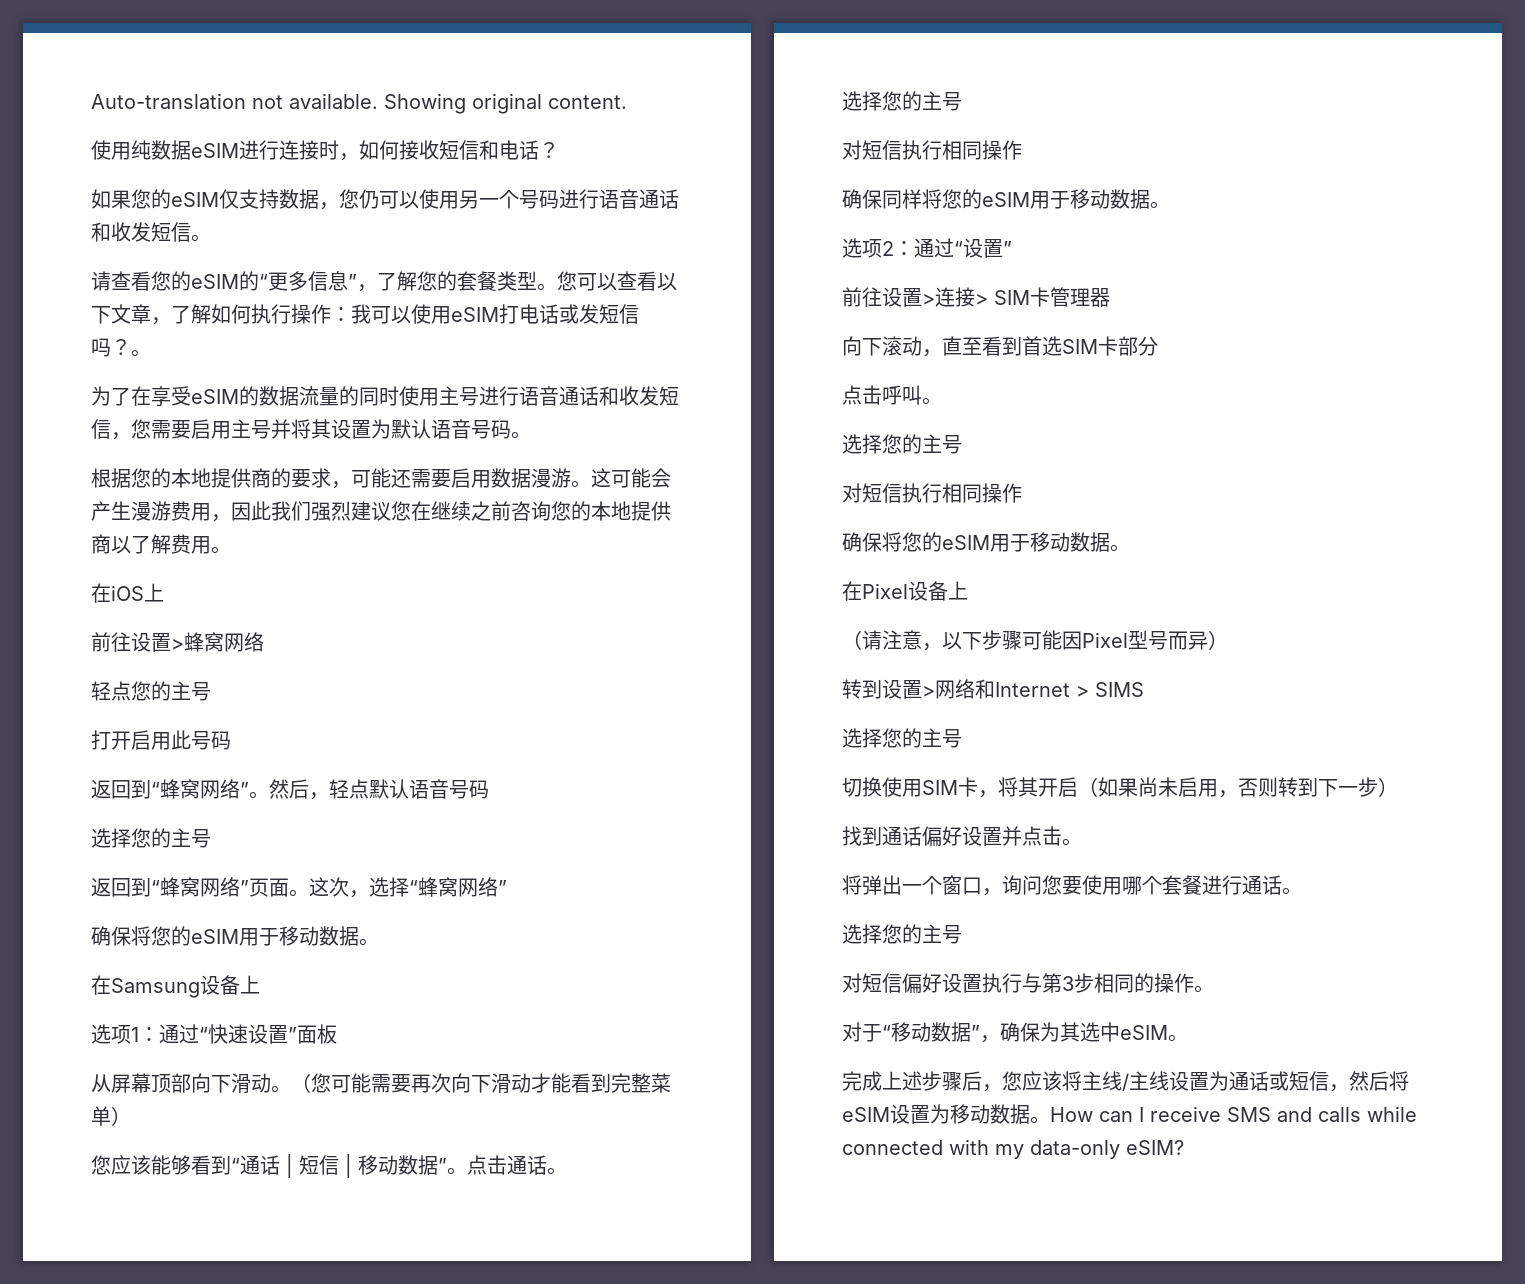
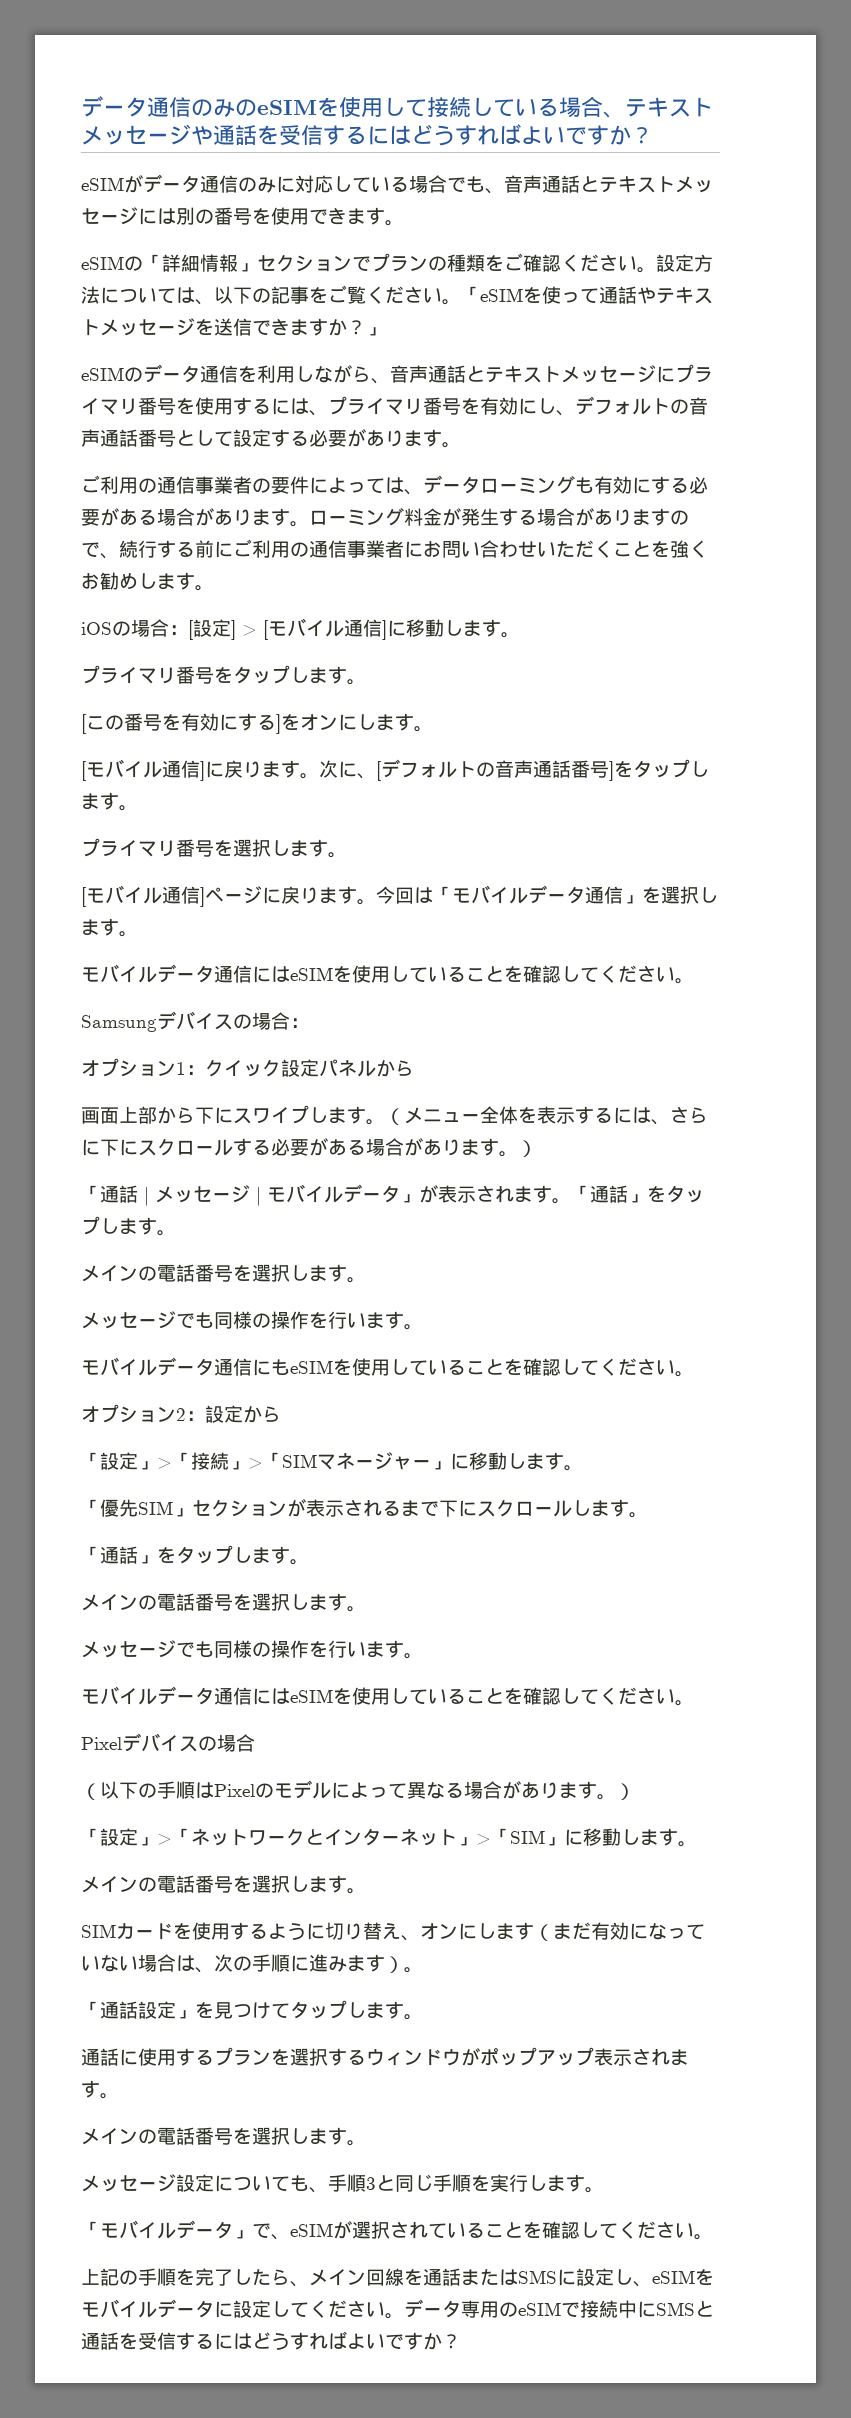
[91,93,627,114] [91,140,559,161] [91,189,679,210] [91,222,211,242] [91,271,677,292] [91,304,639,325] [91,338,151,357] [91,386,679,407] [91,419,531,440] [91,468,671,489] [91,501,671,522] [91,534,231,554] [91,583,164,603] [91,632,264,652] [91,681,211,701] [91,730,231,750] [91,779,489,800] [91,828,211,848] [91,877,507,898] [91,926,379,946] [91,975,260,998] [91,1024,337,1044] [91,1073,671,1093] [91,1106,131,1126] [91,1154,567,1178] [842,91,962,111] [842,140,1022,160] [842,189,1170,209] [842,238,1012,258] [842,287,1110,307] [842,336,1158,357] [842,385,942,405] [842,434,962,454] [842,483,1022,503] [842,532,1130,552] [842,581,968,601] [842,630,1228,651] [842,679,1144,699] [842,728,962,748] [842,777,1398,798] [842,826,1082,847] [842,875,1302,896] [842,924,962,944] [842,973,1214,994] [842,1022,1188,1043] [842,1071,1409,1092] [842,1104,1417,1124] [842,1139,1184,1159] Auto-translation not available. Showing original content. // 使用纯数据eSIM进行连接时，如何接收短信和电话？ // 如果您的eSIM仅支持数据，您仍可以使用另一个号码进行语音通话和收发短信。 // 请查看您的eSIM的“更多信息”，了解您的套餐类型。您可以查看以下文章，了解如何执行操作：我可以使用eSIM打电话或发短信吗？。 // 为了在享受eSIM的数据流量的同时使用主号进行语音通话和收发短信，您需要启用主号并将其设置为默认语音号码。 // 根据您的本地提供商的要求，可能还需要启用数据漫游。这可能会产生漫游费用，因此我们强烈建议您在继续之前咨询您的本地提供商以了解费用。 // 在iOS上 // 前往设置>蜂窝网络 // 轻点您的主号 // 打开启用此号码 // 返回到“蜂窝网络”。然后，轻点默认语音号码 // 选择您的主号 // 返回到“蜂窝网络”页面。这次，选择“蜂窝网络” // 确保将您的eSIM用于移动数据。 // 在Samsung设备上 // 选项1：通过“快速设置”面板 // 从屏幕顶部向下滑动。（您可能需要再次向下滑动才能看到完整菜单） // 您应该能够看到“通话 | 短信 | 移动数据”。点击通话。 // 选择您的主号 // 对短信执行相同操作 // 确保同样将您的eSIM用于移动数据。 // 选项2：通过“设置” // 前往设置>连接> SIM卡管理器 // 向下滚动，直至看到首选SIM卡部分 // 点击呼叫。 // 选择您的主号 // 对短信执行相同操作 // 确保将您的eSIM用于移动数据。 // 在Pixel设备上 // （请注意，以下步骤可能因Pixel型号而异） // 转到设置>网络和Internet > SIMS // 选择您的主号 // 切换使用SIM卡，将其开启（如果尚未启用，否则转到下一步） // 找到通话偏好设置并点击。 // 将弹出一个窗口，询问您要使用哪个套餐进行通话。 // 选择您的主号 // 对短信偏好设置执行与第3步相同的操作。 // 对于“移动数据”，确保为其选中eSIM。 // 完成上述步骤后，您应该将主线/主线设置为通话或短信，然后将eSIM设置为移动数据。How can I receive SMS and calls while connected with my data-only eSIM? -> [81,96,713,118] [81,124,653,146] [81,174,713,194] [81,207,404,226] [81,253,713,273] [81,285,713,305] [81,318,385,336] [81,364,713,384] [81,396,708,416] [81,429,461,448] [81,475,708,495] [81,508,689,527] [81,539,708,559] [81,572,214,591] [81,618,520,640] [81,665,366,685] [81,713,433,734] [81,759,709,781] [81,792,138,811] [81,838,347,858] [81,885,718,907] [81,918,138,937] [81,964,694,984] [81,1011,309,1032] [81,1058,414,1077] [81,1105,708,1125] [81,1138,537,1157] [81,1184,704,1206] [81,1216,176,1236] [81,1264,366,1283] [81,1311,423,1330] [81,1357,694,1377] [81,1404,281,1423] [81,1452,583,1471] [81,1499,648,1518] [81,1545,309,1565] [81,1593,366,1612] [81,1640,423,1659] [81,1686,694,1706] [81,1733,255,1752] [81,1780,635,1800] [81,1828,697,1847] [81,1875,366,1894] [81,1922,705,1941] [81,1954,423,1973] [81,2000,423,2020] [81,2047,689,2066] [81,2080,119,2099] [81,2127,366,2146] [81,2174,604,2193] [81,2220,713,2240] [81,2268,714,2287] [81,2299,714,2319] [81,2331,461,2350] データ通信のみのeSIMを使用して接続している場合、テキストメッセージや通話を受信するにはどうすればよいですか？ // eSIMがデータ通信のみに対応している場合でも、音声通話とテキストメッセージには別の番号を使用できます。 // eSIMの「詳細情報」セクションでプランの種類をご確認ください。設定方法については、以下の記事をご覧ください。「eSIMを使って通話やテキストメッセージを送信できますか？」 // eSIMのデータ通信を利用しながら、音声通話とテキストメッセージにプライマリ番号を使用するには、プライマリ番号を有効にし、デフォルトの音声通話番号として設定する必要があります。 // ご利用の通信事業者の要件によっては、データローミングも有効にする必要がある場合があります。ローミング料金が発生する場合がありますので、続行する前にご利用の通信事業者にお問い合わせいただくことを強くお勧めします。 // iOSの場合：[設定] > [モバイル通信]に移動します。 // プライマリ番号をタップします。 // [この番号を有効にする]をオンにします。 // [モバイル通信]に戻ります。次に、[デフォルトの音声通話番号]をタップします。 // プライマリ番号を選択します。 // [モバイル通信]ページに戻ります。今回は「モバイルデータ通信」を選択します。 // モバイルデータ通信にはeSIMを使用していることを確認してください。 // Samsungデバイスの場合： // オプション1：クイック設定パネルから // 画面上部から下にスワイプします。（メニュー全体を表示するには、さらに下にスクロールする必要がある場合があります。） // 「通話 | メッセージ | モバイルデータ」が表示されます。「通話」をタップします。 // メインの電話番号を選択します。 // メッセージでも同様の操作を行います。 // モバイルデータ通信にもeSIMを使用していることを確認してください。 // オプション2：設定から // 「設定」>「接続」>「SIMマネージャー」に移動します。 // 「優先SIM」セクションが表示されるまで下にスクロールします。 // 「通話」をタップします。 // メインの電話番号を選択します。 // メッセージでも同様の操作を行います。 // モバイルデータ通信にはeSIMを使用していることを確認してください。 // Pixelデバイスの場合 // （以下の手順はPixelのモデルによって異なる場合があります。） // 「設定」>「ネットワークとインターネット」>「SIM」に移動します。 // メインの電話番号を選択します。 // SIMカードを使用するように切り替え、オンにします（まだ有効になっていない場合は、次の手順に進みます）。 // 「通話設定」を見つけてタップします。 // 通話に使用するプランを選択するウィンドウがポップアップ表示されます。 // メインの電話番号を選択します。 // メッセージ設定についても、手順3と同じ手順を実行します。 // 「モバイルデータ」で、eSIMが選択されていることを確認してください。 // 上記の手順を完了したら、メイン回線を通話またはSMSに設定し、eSIMをモバイルデータに設定してください。データ専用のeSIMで接続中にSMSと通話を受信するにはどうすればよいですか？

